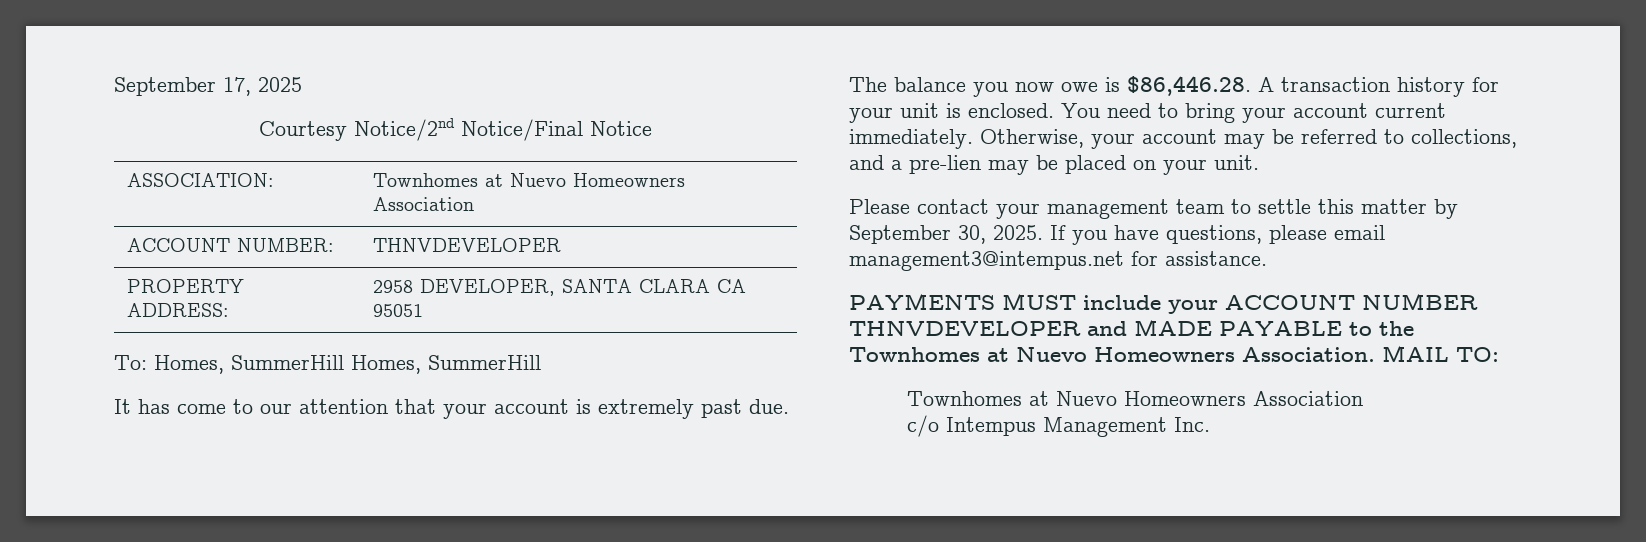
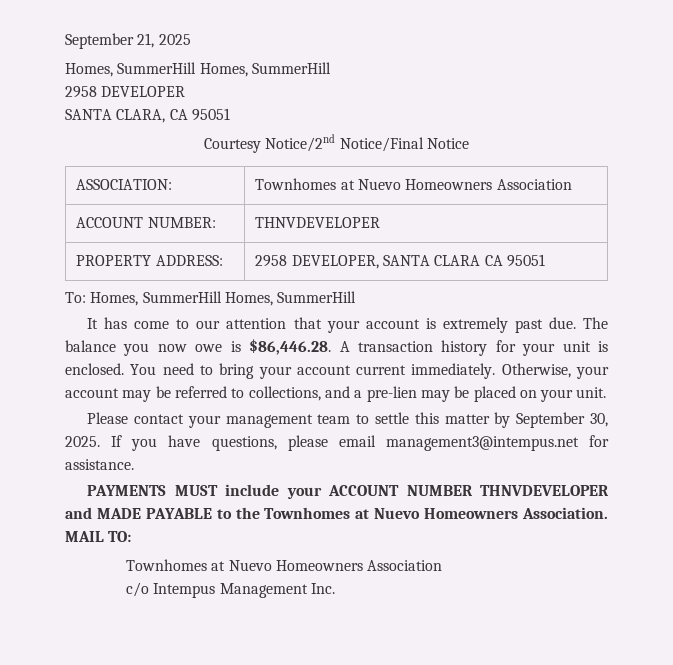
[114,77,251,96] September 17, -> [65,33,155,49] September 21,
(302, 84) none -> [65,62,331,77] [65,86,186,98] [65,108,230,123] // Homes, SummerHill Homes, SummerHill // 2958 DEVELOPER // SANTA CLARA, CA 95051

